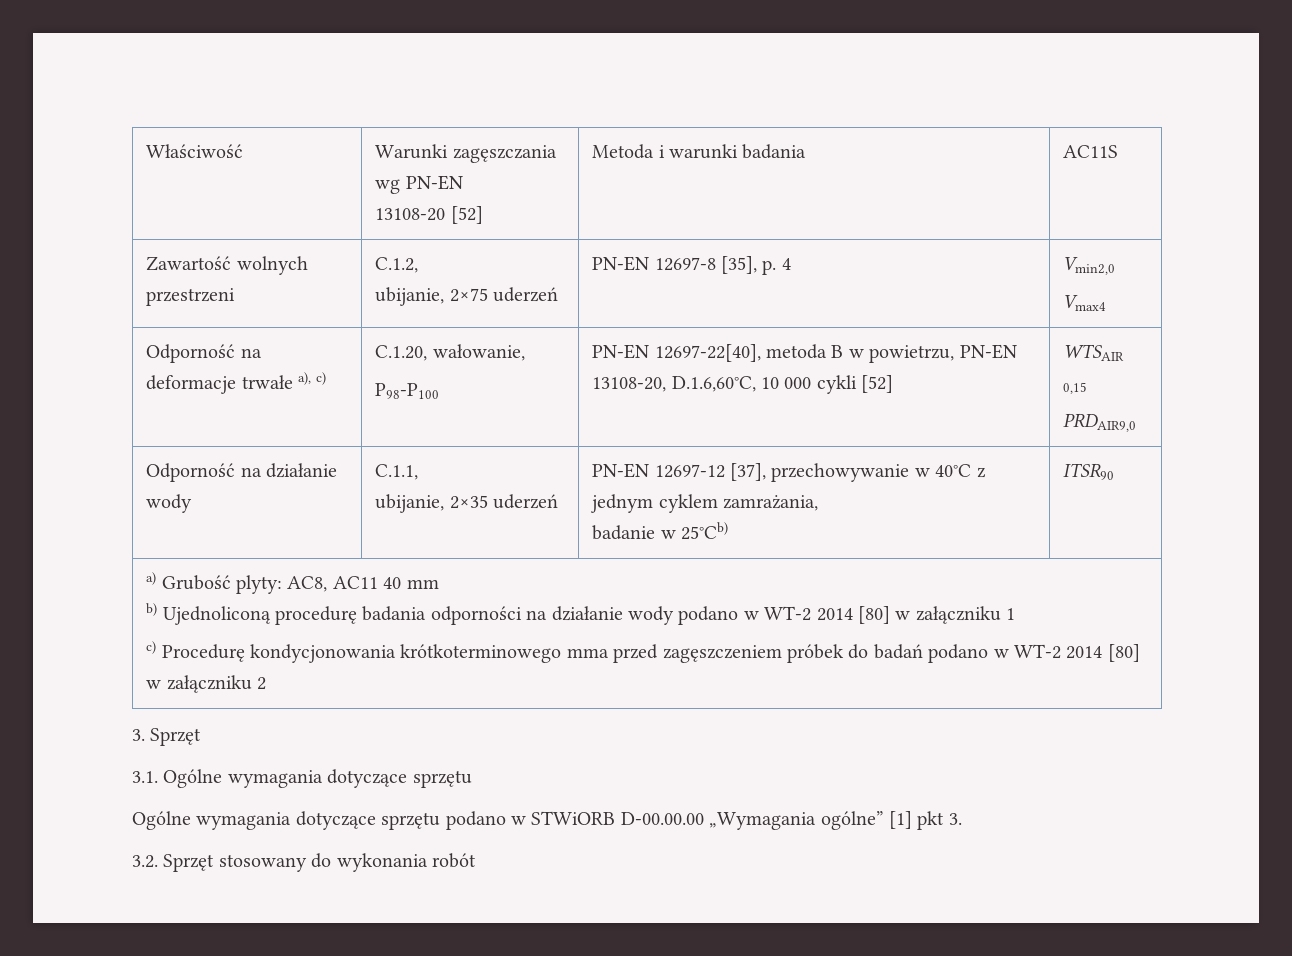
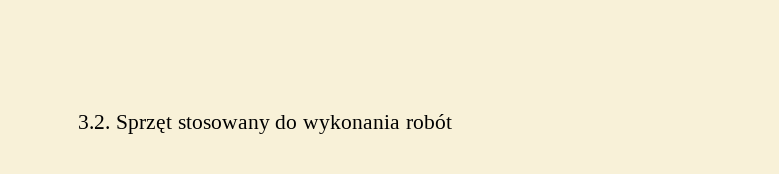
[146,144,244,158] [375,144,557,163] [375,175,463,194] [375,206,483,224] [592,144,807,159] [1063,145,1119,158] [146,256,308,275] [146,288,236,306] [375,257,419,273] [375,287,558,306] [592,256,791,275] [1063,257,1116,275] [1063,295,1107,311] [146,344,262,363] [146,372,327,394] [375,344,525,361] [375,383,440,399] [592,344,1017,363] [592,375,894,394] [1063,344,1125,361] [1063,382,1088,394] [1063,413,1137,432] [146,463,337,482] [146,494,193,513] [375,464,419,480] [375,494,558,513] [592,463,986,482] [591,494,818,513] [592,522,728,540] [1063,463,1115,480] [146,572,439,594] [146,603,1016,625] [146,641,1140,663] [146,675,266,693] [132,728,202,746] [132,769,472,788] [132,811,962,830] Właściwość | Warunki zagęszczania wg PN-EN // 13108-20 [52] | Metoda i warunki badania | AC11S // Zawartość wolnych przestrzeni | C.1.2, // ubijanie, 2×75 uderzeń | PN-EN 12697-8 [35], p. 4 | Vmin2,0 // Vmax4 // Odporność na deformacje trwałe a), c) | C.1.20, wałowanie, // P98-P100 | PN-EN 12697-22[40], metoda B w powietrzu, PN-EN 13108-20, D.1.6,60°C, 10 000 cykli [52] | WTSAIR 0,15 // PRDAIR9,0 // Odporność na działanie wody | C.1.1, // ubijanie, 2×35 uderzeń | PN-EN 12697-12 [37], przechowywanie w 40°C z jednym cyklem zamrażania, // badanie w 25°Cb) | ITSR90 // a) Grubość plyty: AC8, AC11 40 mm // b) Ujednoliconą procedurę badania odporności na działanie wody podano w WT-2 2014 [80] w załączniku 1 // c) Procedurę kondycjonowania krótkoterminowego mma przed zagęszczeniem próbek do badań podano w WT-2 2014 [80] w załączniku 2 // 3. Sprzęt // 3.1. Ogólne wymagania dotyczące sprzętu // Ogólne wymagania dotyczące sprzętu podano w STWiORB D-00.00.00 „Wymagania ogólne” [1] pkt 3. // -> (78, 122) none

